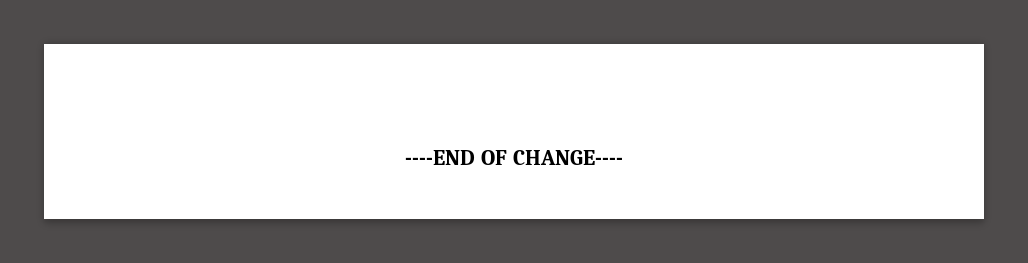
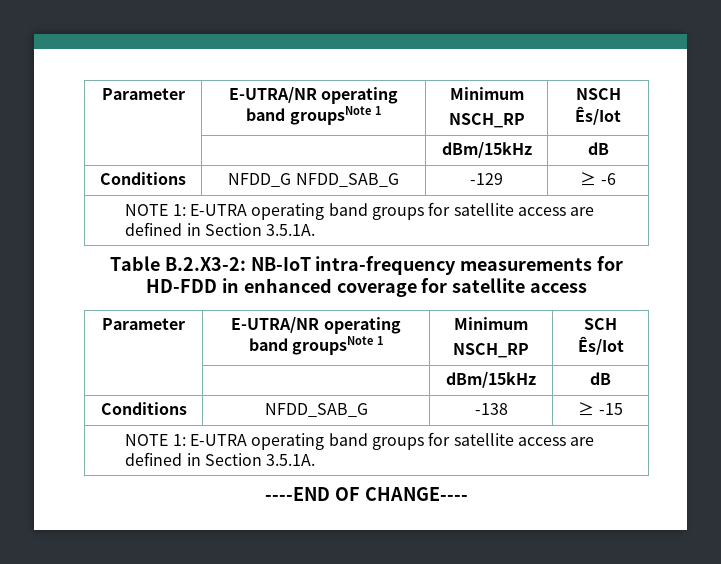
(405, 157) none -> [101,88,185,100] [228,87,399,104] [246,106,381,125] [449,87,524,100] [448,113,525,128] [575,88,621,100] [575,106,621,125] [441,142,532,158] [587,142,609,155] [100,172,186,185] [228,173,399,187] [470,173,503,185] [580,172,616,186] [125,202,595,220] [125,222,316,236] [109,256,624,275] [145,278,588,297] [102,318,185,330] [231,317,401,334] [248,336,384,355] [454,317,528,330] [453,343,529,358] [584,318,617,330] [577,336,624,355] [446,372,536,388] [590,372,611,385] [100,402,187,415] [264,403,368,417] [474,403,508,415] [578,402,623,416] [125,432,595,450] [125,452,316,466] Parameter | E-UTRA/NR operating band groupsNote 1 | Minimum // NSCH_RP | NSCH Ês/Iot // | | dBm/15kHz | dB // Conditions | NFDD_G NFDD_SAB_G | -129 | ≥ -6 // NOTE 1: E-UTRA operating band groups for satellite access are defined in Section 3.5.1A. // Table B.2.X3-2: NB-IoT intra-frequency measurements for HD-FDD in enhanced coverage for satellite access // Parameter | E-UTRA/NR operating band groupsNote 1 | Minimum // NSCH_RP | SCH Ês/Iot // | | dBm/15kHz | dB // Conditions | NFDD_SAB_G | -138 | ≥ -15 // NOTE 1: E-UTRA operating band groups for satellite access are defined in Section 3.5.1A. //

